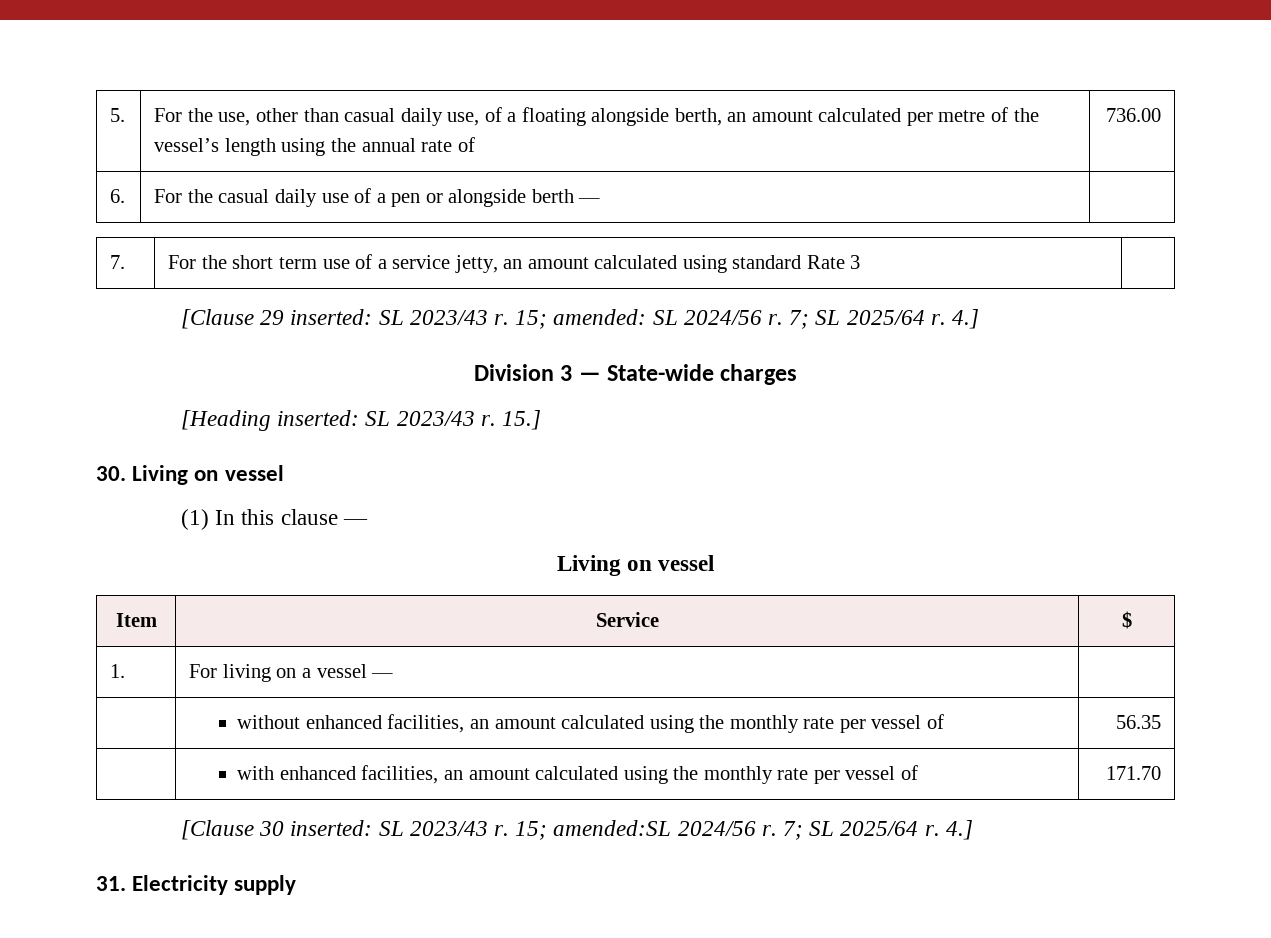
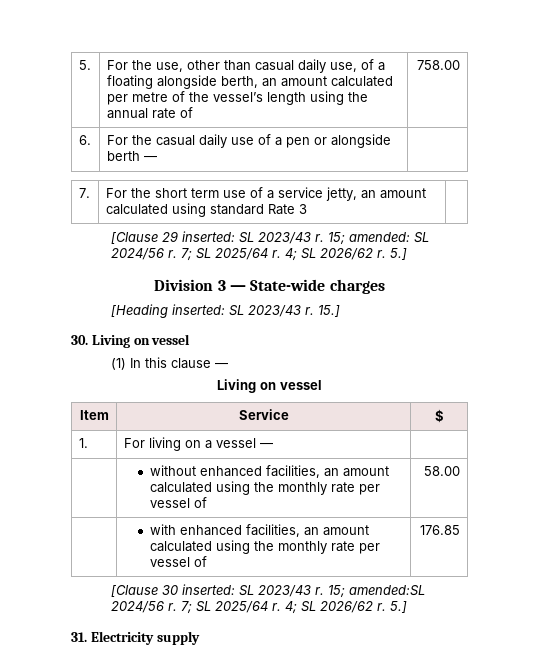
[1105,108,1161,122] 736.00 -> [417,60,461,70] 758.00
[952,309,980,329] 4.] -> [284,248,407,261] 4; SL 2026/62 r. 5.]
[1115,715,1161,729] 56.35 -> [424,466,461,476] 58.00
[1105,766,1161,780] 171.70 -> [420,525,461,535] 176.85
[945,820,973,840] 4.] -> [284,601,407,614] 4; SL 2026/62 r. 5.]

